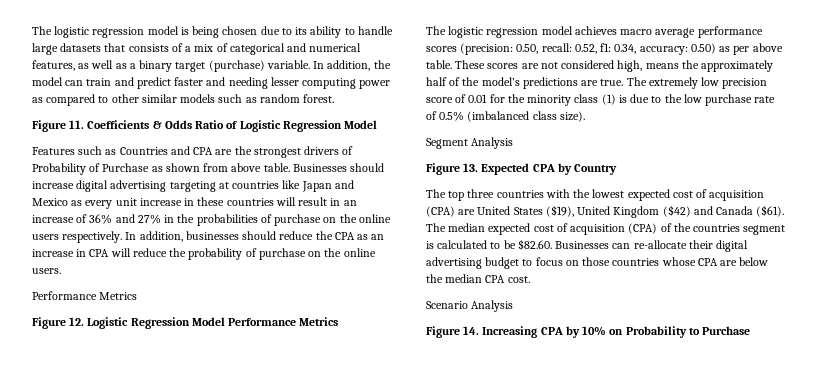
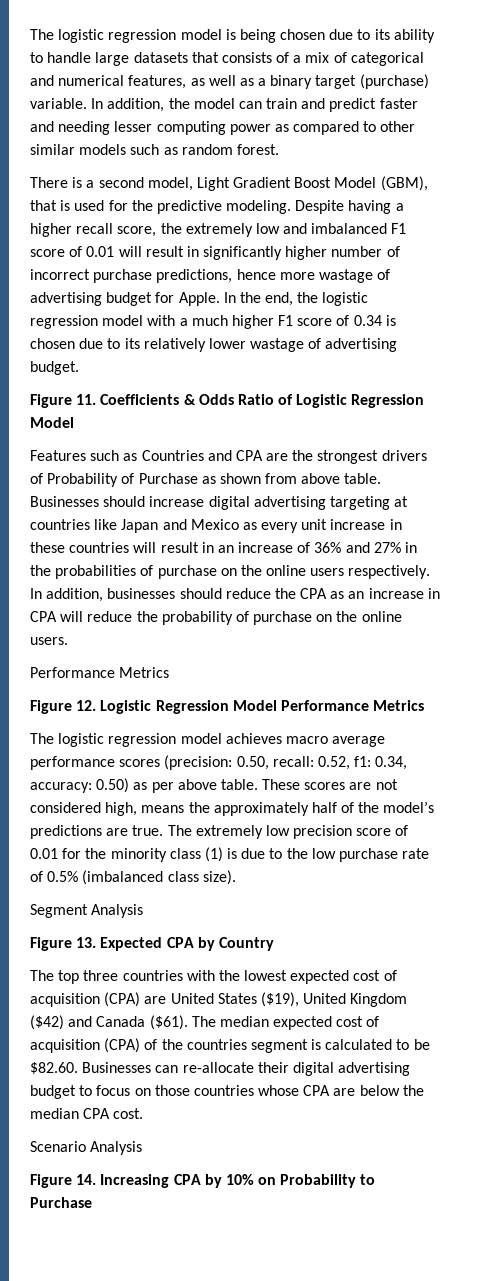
(335, 98) none -> [30,176,428,191] [30,200,404,214] [30,223,407,237] [30,246,400,260] [30,269,391,283] [30,292,369,306] [30,315,396,329] [30,338,398,352] [30,361,79,375] // There is a second model, Light Gradient Boost Model (GBM), that is used for the predictive modeling. Despite having a higher recall score, the extremely low and imbalanced F1 score of 0.01 will result in significantly higher number of incorrect purchase predictions, hence more wastage of advertising budget for Apple. In the end, the logistic regression model with a much higher F1 score of 0.34 is chosen due to its relatively lower wastage of advertising budget.

